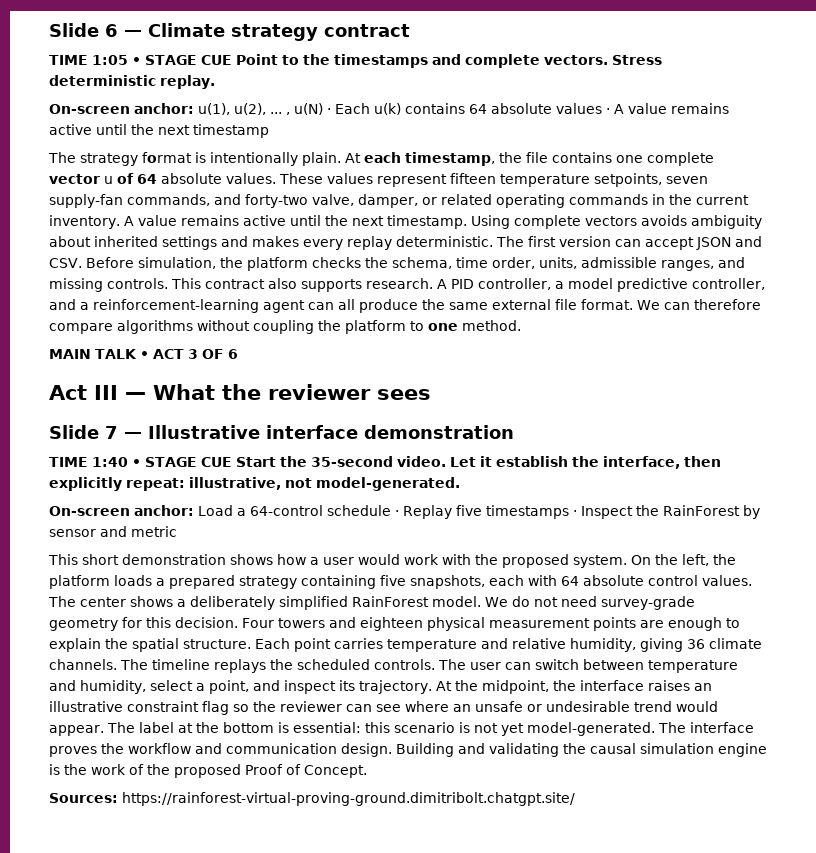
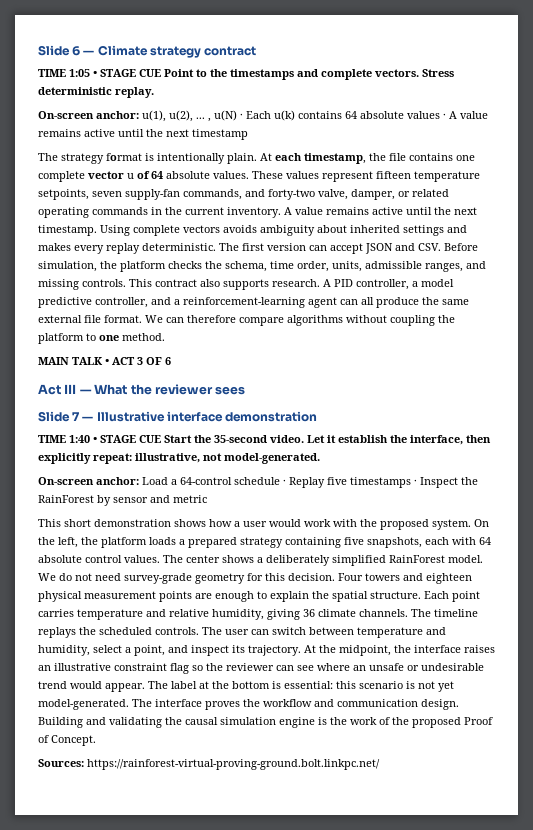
[122,792,575,806] https://rainforest-virtual-proving-ground.dimitribolt.chatgpt.site/ -> [87,759,380,770] https://rainforest-virtual-proving-ground.bolt.linkpc.net/

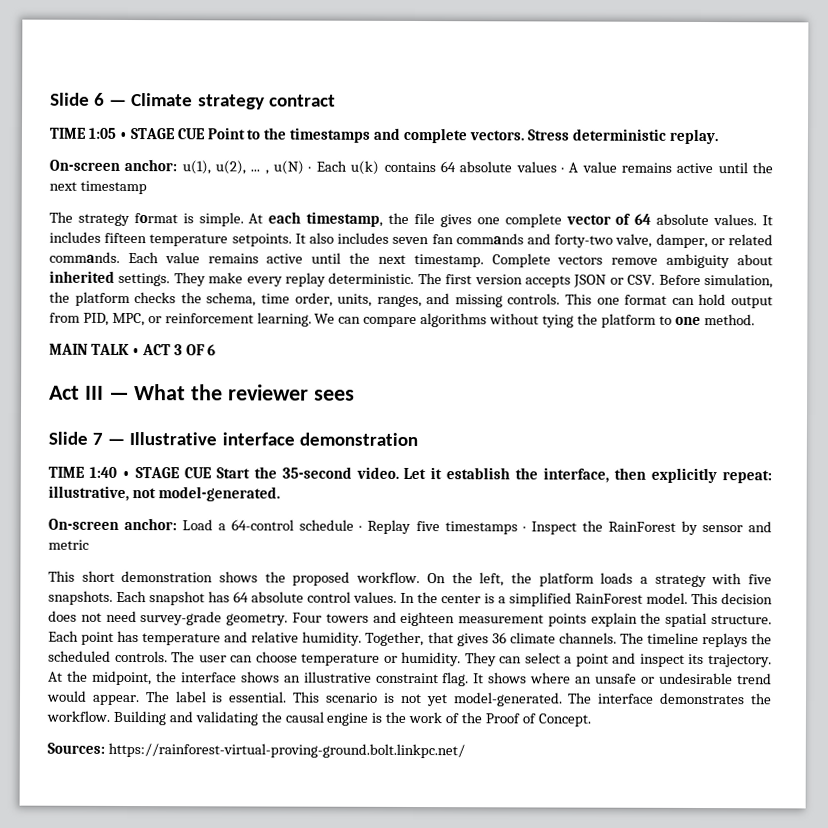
[157,153,257,164] intentionally plain. -> [198,212,244,227] simple.
[409,153,453,161] contains -> [439,214,472,228] gives
[127,173,134,179] u -> (611, 219) none
[252,171,480,182] [38,189,242,200] These values represent fifteen temperature setpoints, seven supply-fan commands, -> [762,215,774,226] [49,231,524,247] It includes fifteen temperature setpoints. It also includes seven fan commands
[38,207,292,218] operating commands in the current inventory. A -> [49,251,159,264] commands. Each
[100,225,467,236] [38,243,71,251] Using complete vectors avoids ambiguity about inherited settings and makes -> [491,253,773,269] [49,270,244,287] Complete vectors remove ambiguity about inherited settings. They make
[309,243,415,254] can accept JSON and -> [524,274,624,288] accepts JSON or
[365,261,422,269] admissible -> (373, 300) none
[155,279,454,290] [38,297,469,308] [38,315,142,323] contract also supports research. A PID controller, a model predictive controller, and a reinforcement-learning agent can all produce the same external file format. -> [596,293,774,309] [49,312,312,327] one format can hold output from PID, MPC, or reinforcement learning.
[187,315,236,323] therefore -> (362, 320) none
[390,315,435,326] coupling -> [542,314,575,328] tying
[209,519,471,530] how a user would work with the proposed system. -> [264,571,421,586] the proposed workflow.
[188,537,491,548] [38,555,483,566] [38,573,335,584] prepared strategy containing five snapshots, each with 64 absolute control values. The center shows a deliberately simplified RainForest model. We do not need survey-grade geometry for this decision. -> [654,573,772,588] [48,590,773,607] [48,610,289,626] strategy with five snapshots. Each snapshot has 64 absolute control values. In the center is a simplified RainForest model. This decision does not need survey-grade geometry.
[38,591,82,602] physical -> (456, 619) none
[195,591,267,602] are enough to -> (587, 620) none
[38,609,74,617] carries -> [117,630,140,643] has
[212,609,300,620] humidity, giving -> [302,631,489,647] humidity. Together, that gives
[272,627,446,638] [38,645,90,656] switch between temperature and humidity, -> [255,651,523,667] choose temperature or humidity. They can
[134,645,165,656] point, -> [575,653,609,667] point
[464,645,495,653] raises -> [240,671,280,683] shows
[170,663,314,674] flag so the reviewer can see -> [442,672,528,687] flag. It shows
[199,681,356,689] at the bottom is essential: this -> [211,691,321,703] is essential. This
[205,699,459,710] proves the workflow and communication design. -> [659,692,773,705] [46,710,110,722] demonstrates the workflow.
[220,717,276,725] simulation -> (324, 717) none
[412,717,461,728] proposed -> (483, 718) none

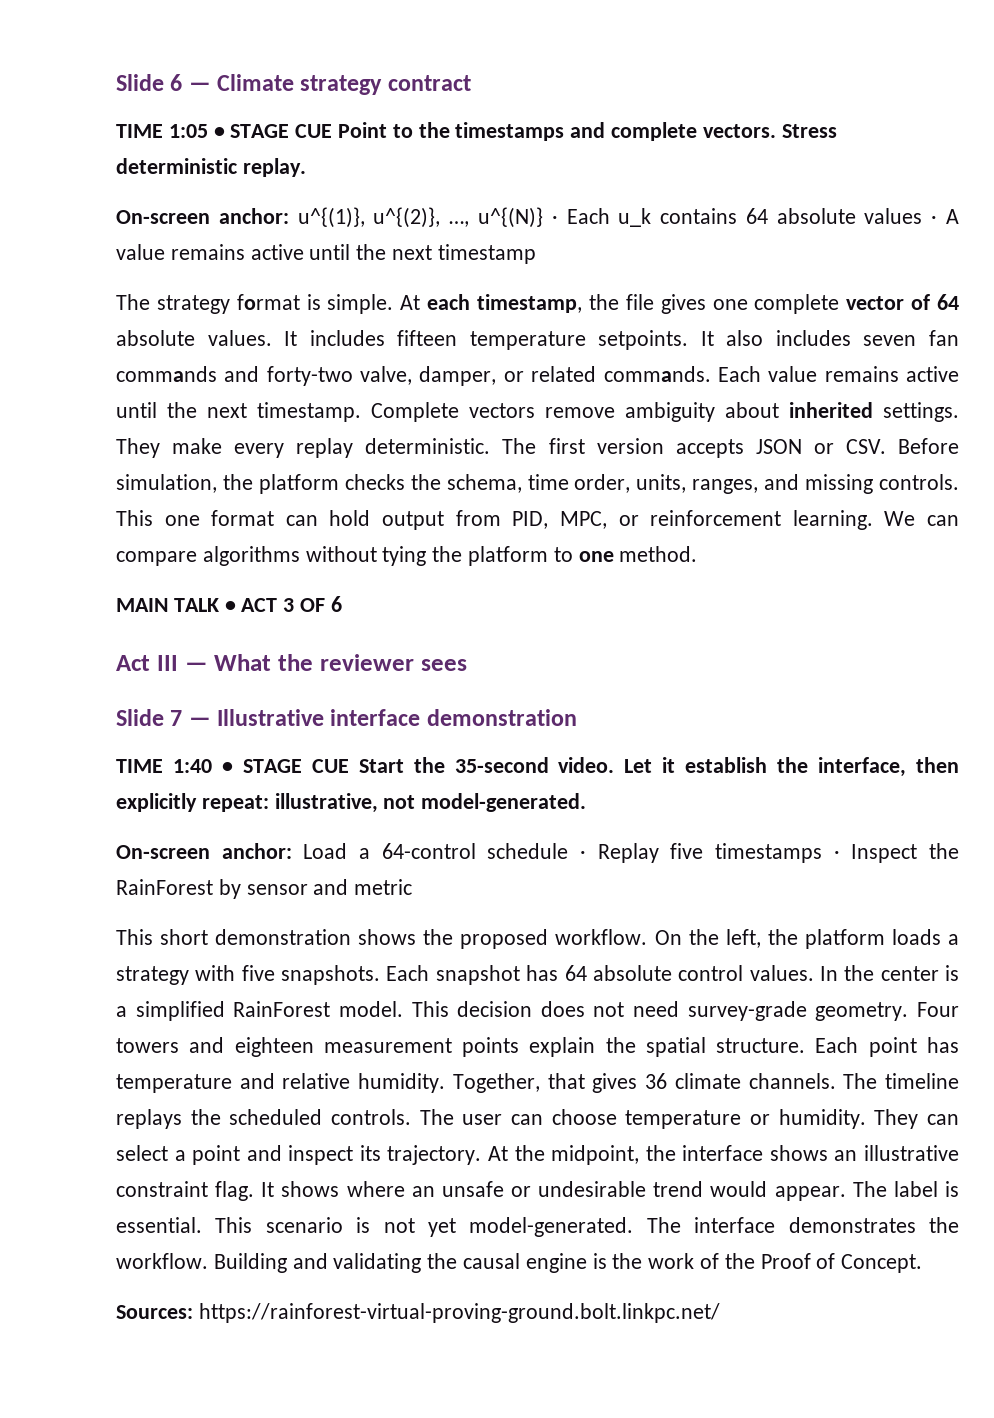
[181,160,305,175] u(1), u(2), ... , u(N) -> [297,207,543,228] u^{(1)}, u^{(2)}, …, u^{(N)}
[350,160,380,175] u(k) -> [618,208,652,227] u_k

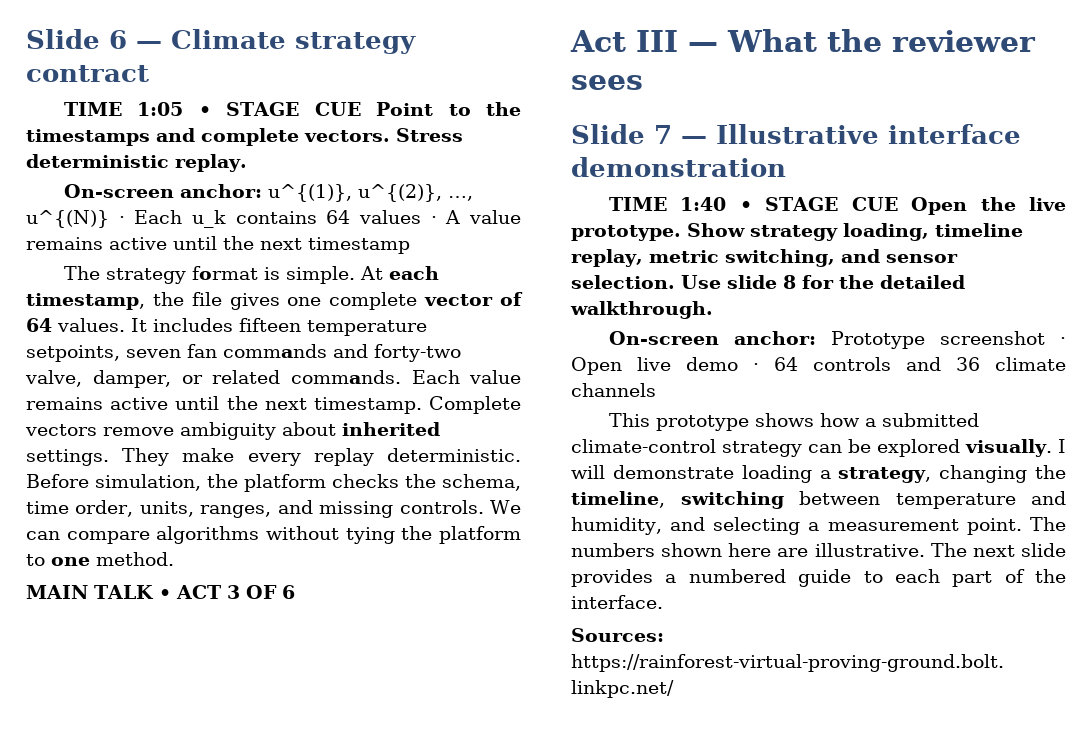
[776,208,856,224] absolute -> (351, 217) none
[116,330,195,346] absolute -> (52, 325) none
[598,330,851,350] setpoints. It also includes -> [26,345,120,362] setpoints,
[502,438,886,458] The first version accepts JSON or CSV. -> (521, 455) none
[116,510,873,530] This one format can hold output from PID, MPC, or reinforcement learning. -> (484, 507) none
[358,757,960,777] [116,793,587,813] [116,843,959,863] [116,879,413,899] [116,929,960,949] [116,965,959,985] [116,1001,959,1021] [116,1037,959,1057] [116,1073,960,1093] [116,1109,959,1129] [116,1145,959,1165] [116,1181,959,1201] [116,1217,959,1237] [116,1253,923,1273] Start the 35-second video. Let it establish the interface, then explicitly repeat: illustrative, not model-generated. // On-screen anchor: Load a 64-control schedule · Replay five timestamps · Inspect the RainForest by sensor and metric // This short demonstration shows the proposed workflow. On the left, the platform loads a strategy with five snapshots. Each snapshot has 64 absolute control values. In the center is a simplified RainForest model. This decision does not need survey-grade geometry. Four towers and eighteen measurement points explain the spatial structure. Each point has temperature and relative humidity. Together, that gives 36 climate channels. The timeline replays the scheduled controls. The user can choose temperature or humidity. They can select a point and inspect its trajectory. At the midpoint, the interface shows an illustrative constraint flag. It shows where an unsafe or undesirable trend would appear. The label is essential. This scenario is not yet model-generated. The interface demonstrates the workflow. Building and validating the causal engine is the work of the Proof of Concept. -> [911,197,1066,215] [571,223,1023,241] [571,249,958,267] [571,275,965,289] [570,301,713,319] [609,331,1066,349] [571,357,1066,375] [571,383,656,397] [609,413,980,431] [571,439,1066,457] [571,465,1066,483] [571,491,1066,509] [571,517,1066,535] [571,543,1066,557] [571,569,1066,587] [571,595,663,609] Open the live prototype. Show strategy loading, timeline replay, metric switching, and sensor selection. Use slide 8 for the detailed walkthrough. // On-screen anchor: Prototype screenshot · Open live demo · 64 controls and 36 climate channels // This prototype shows how a submitted climate-control strategy can be explored visually. I will demonstrate loading a strategy, changing the timeline, switching between temperature and humidity, and selecting a measurement point. The numbers shown here are illustrative. The next slide provides a numbered guide to each part of the interface.

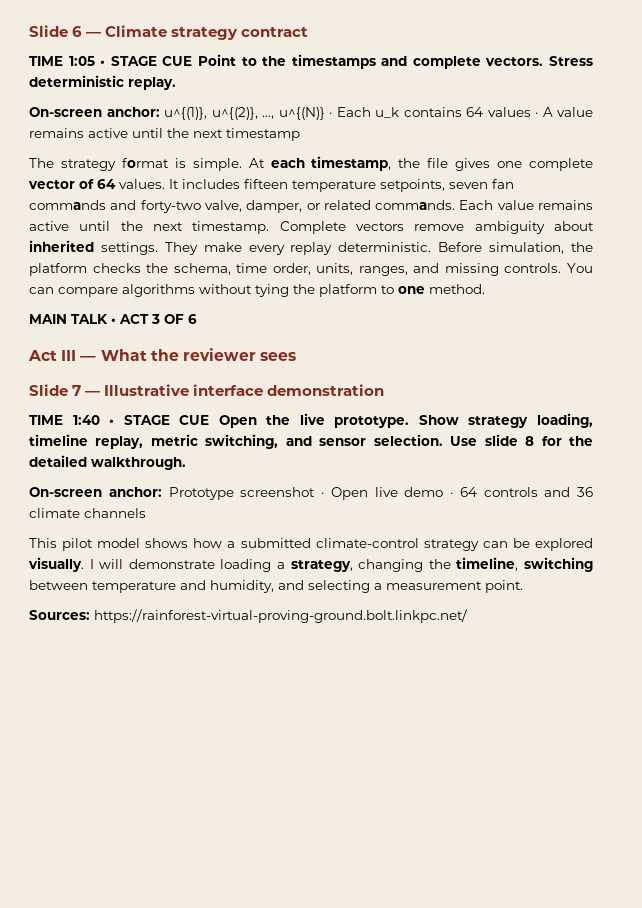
[490,500,522,514] We -> [567,263,593,273] You
[656,415,750,431] prototype -> [62,538,141,551] pilot model
[1030,517,1066,531] [571,543,1066,557] [571,569,1066,587] [571,595,663,609] The numbers shown here are illustrative. The next slide provides a numbered guide to each part of the interface. -> (523, 586) none

